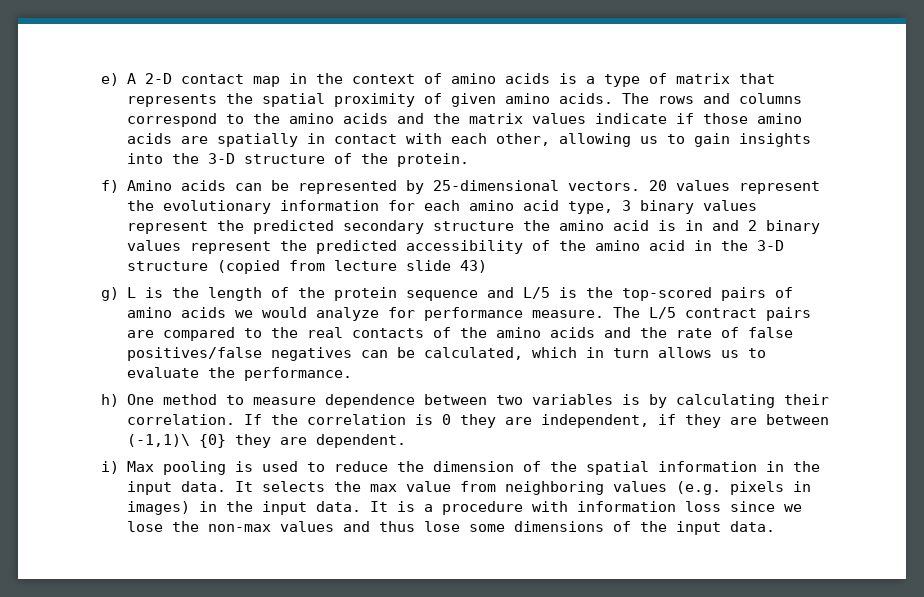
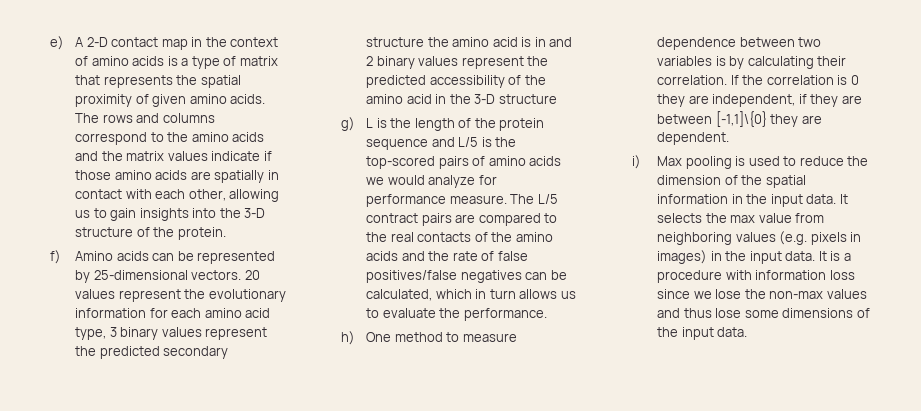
[216,260,487,274] (copied from lecture slide 43) -> (557, 99) none
[126,434,226,448] (-1,1)\ {0} -> [715,111,767,127] [-1,1]\{0}

